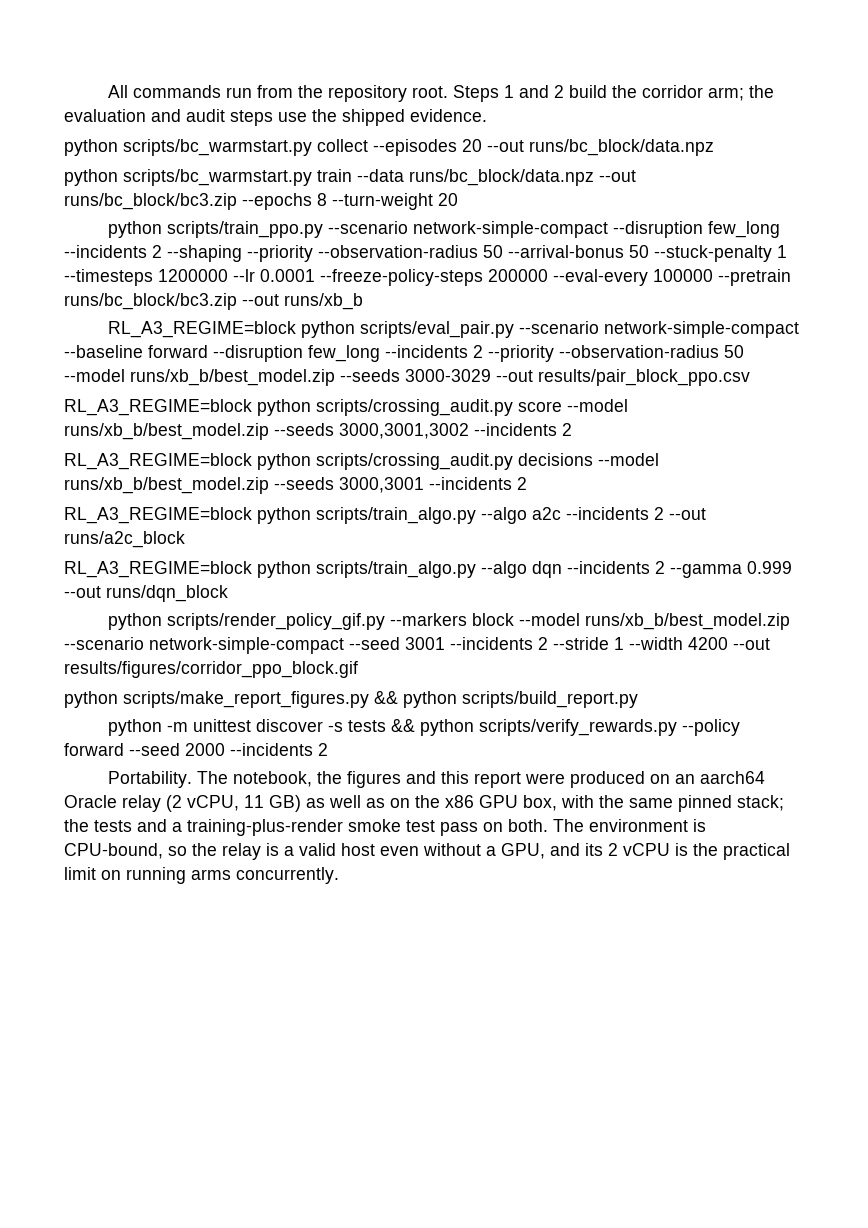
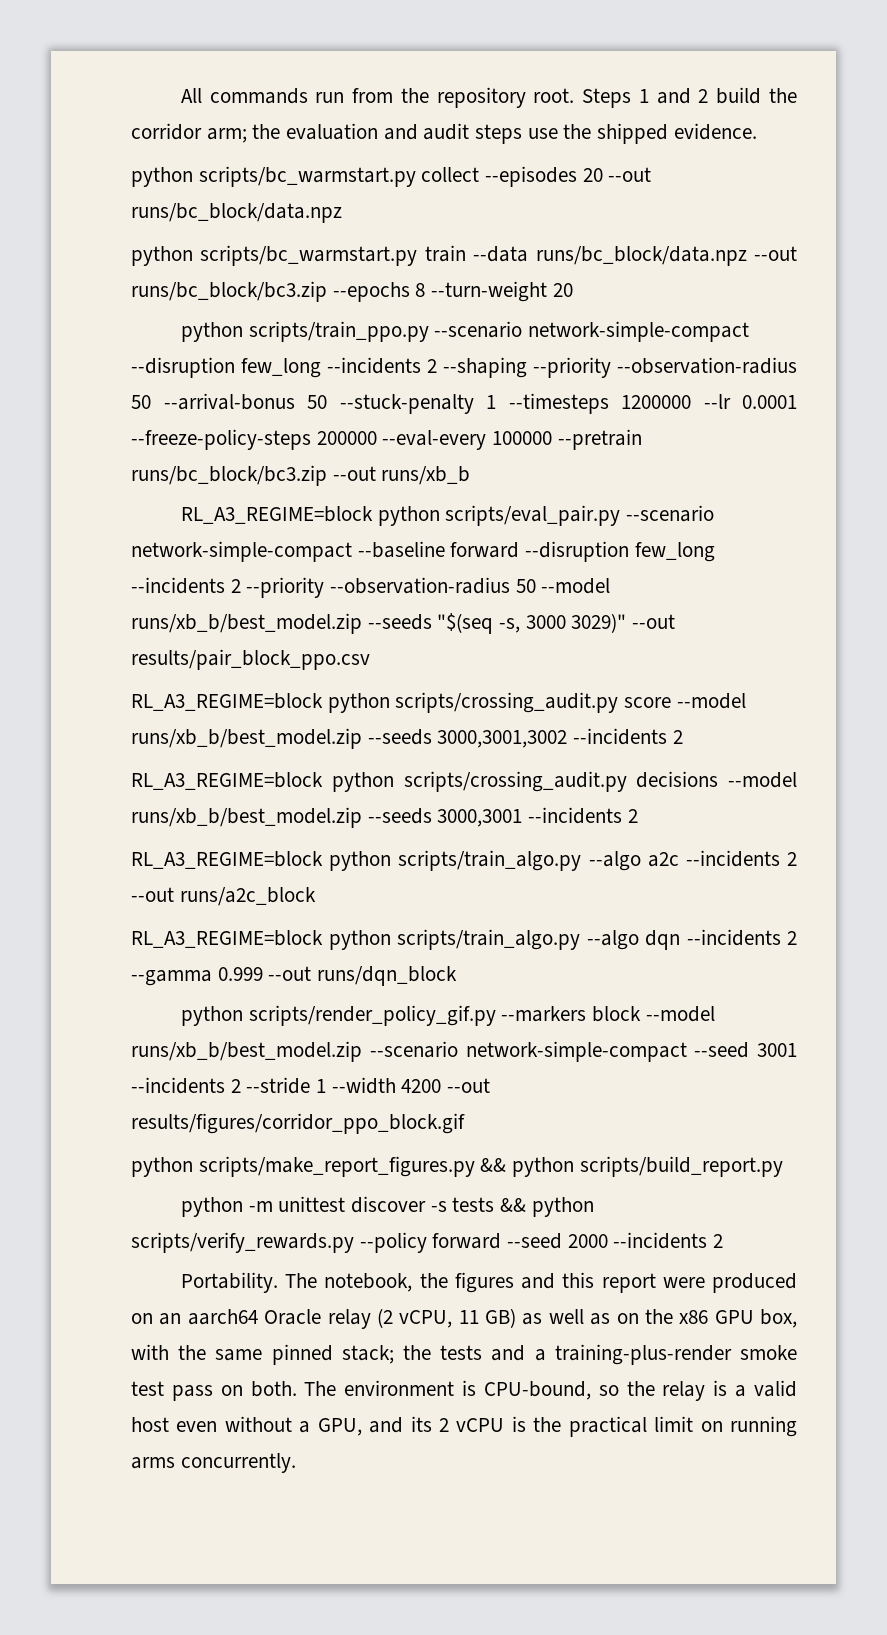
[405,369,491,382] 3000-3029 -> [437,613,627,634] "$(seq -s, 3000 3029)"

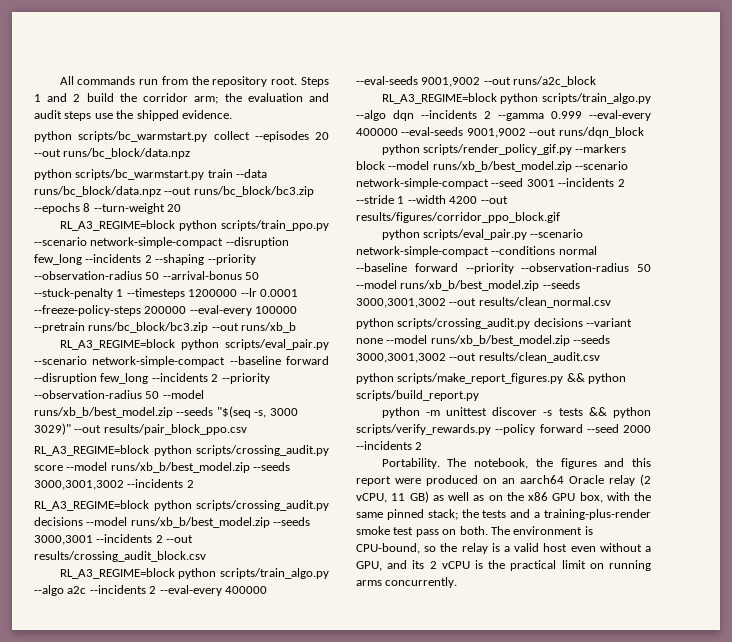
(573, 290) none -> [59,220,175,231] RL_A3_REGIME=block
(638, 816) none -> [166,535,194,543] [34,551,206,562] --out results/crossing_audit_block.csv
(797, 859) none -> [159,585,267,596] [356,76,481,87] --eval-every 400000 --eval-seeds 9001,9002
(263, 974) none -> [589,110,651,121] [356,127,526,138] --eval-every 400000 --eval-seeds 9001,9002
(465, 1123) none -> [381,229,584,240] [356,246,597,257] [356,263,651,274] [356,280,580,291] [356,297,611,308] [356,318,633,329] [356,335,611,346] [356,352,600,363] // python scripts/eval_pair.py --scenario network-simple-compact --conditions normal --baseline forward --priority --observation-radius 50 --model runs/xb_b/best_model.zip --seeds 3000,3001,3002 --out results/clean_normal.csv // python scripts/crossing_audit.py decisions --variant none --model runs/xb_b/best_model.zip --seeds 3000,3001,3002 --out results/clean_audit.csv

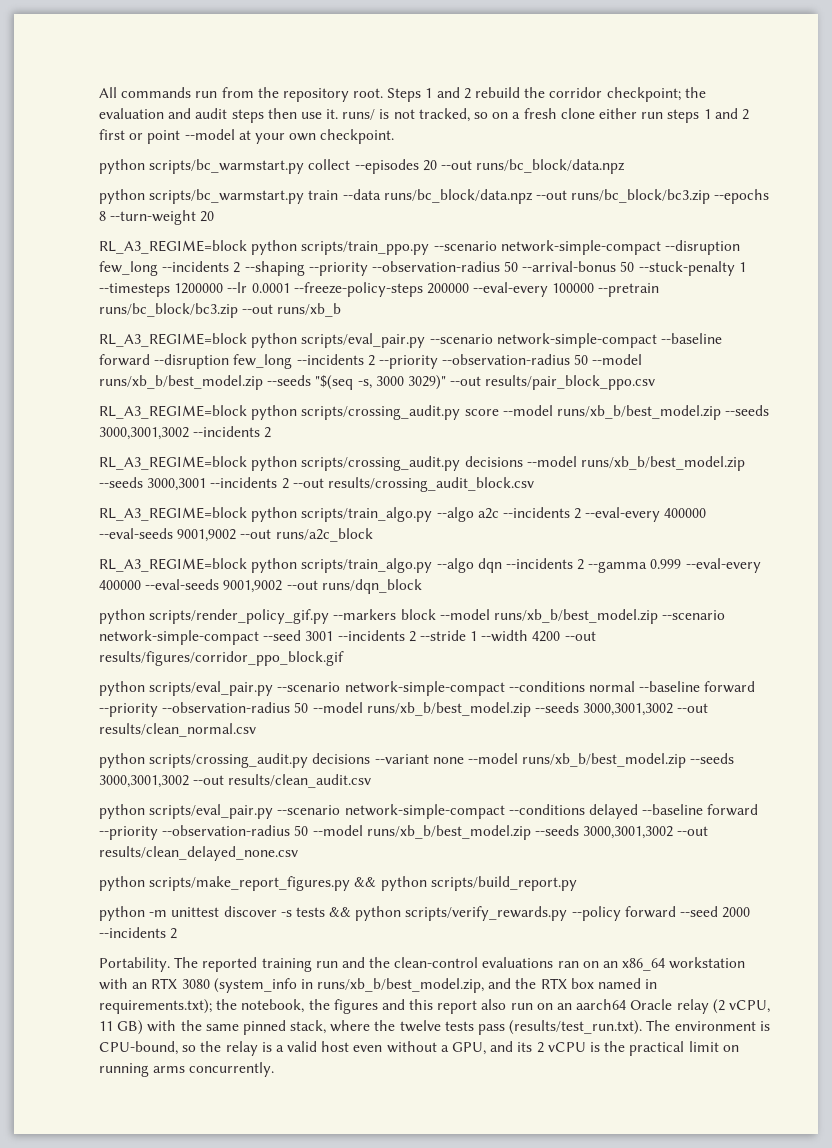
[86,93,114,102] build -> [475,87,521,98] rebuild
[194,96,219,104] arm; -> [606,87,681,102] checkpoint;
[94,110,232,121] use the shipped evidence. -> [267,108,749,123] [99,129,395,144] then use it. runs/ is not tracked, so on a fresh clone either run steps 1 and 2 first or point --model at your own checkpoint.
(600, 357) none -> [99,804,759,819] [99,825,709,840] [99,846,298,861] // python scripts/eval_pair.py --scenario network-simple-compact --conditions delayed --baseline forward --priority --observation-radius 50 --model runs/xb_b/best_model.zip --seeds 3000,3001,3002 --out results/clean_delayed_none.csv
(467, 462) none -> [202,957,746,972] [99,978,658,993] [99,999,238,1014] reported training run and the clean-control evaluations ran on an x86_64 workstation with an RTX 3080 (system_info in runs/xb_b/best_model.zip, and the RTX box named in requirements.txt); the
[395,475,478,486] were produced -> [481,999,533,1010] also run
[432,492,651,503] [356,509,651,520] [356,526,488,537] as well as on the x86 GPU box, with the same pinned stack; the tests and a training-plus-render smoke test pass on both. -> [147,1020,643,1035] with the same pinned stack, where the twelve tests pass (results/test_run.txt).

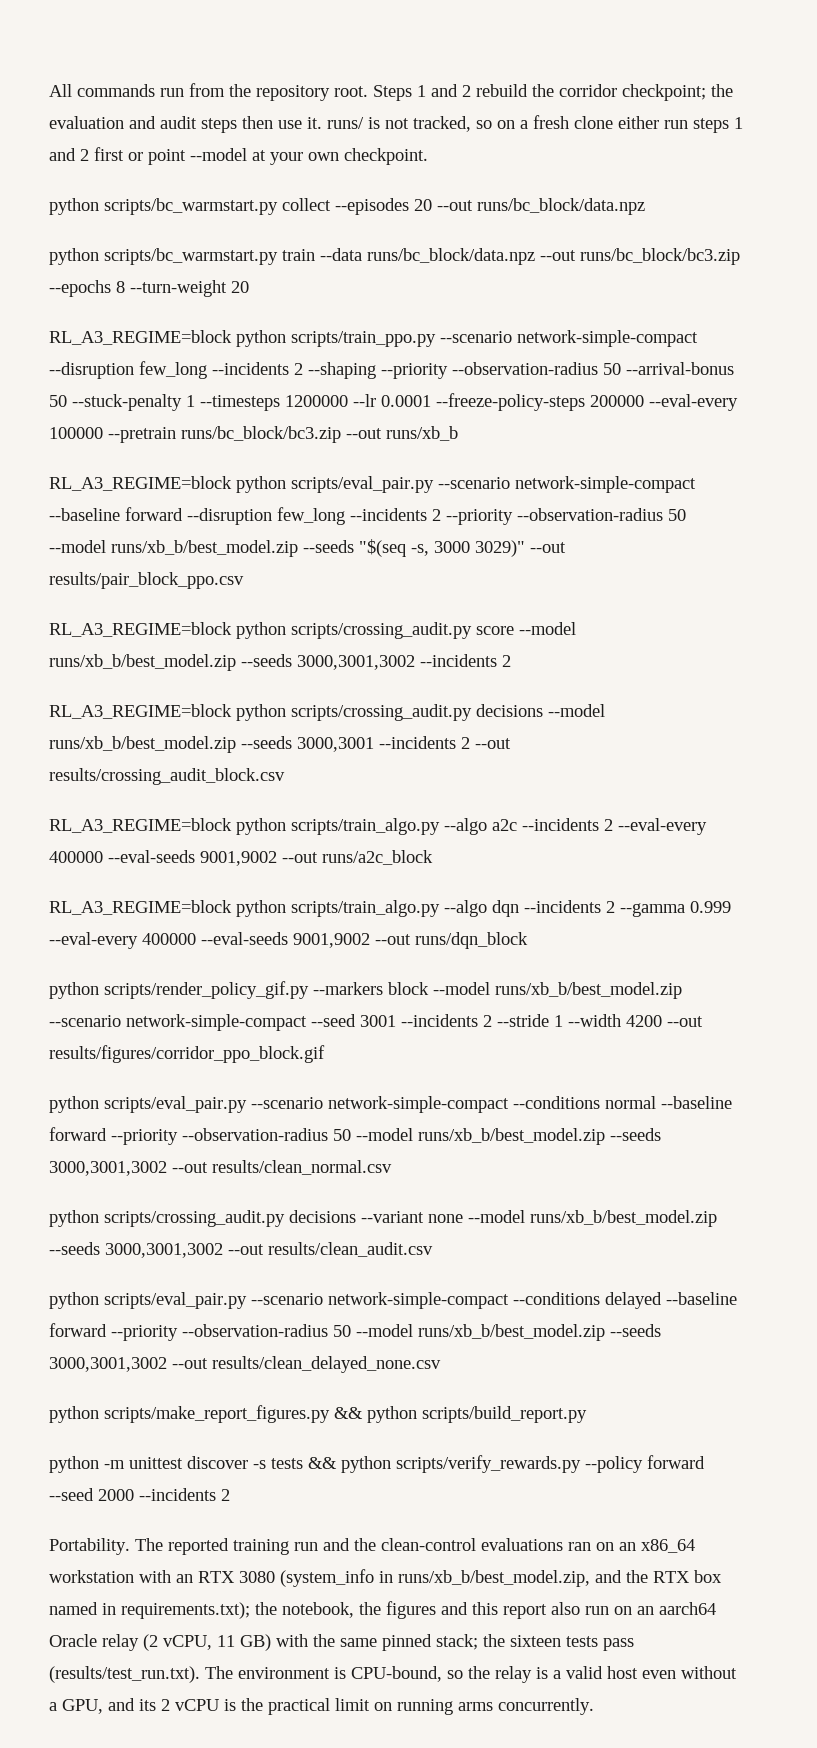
[290,1020,441,1034] stack, where the twelve -> [436,1634,561,1650] stack; the sixteen

